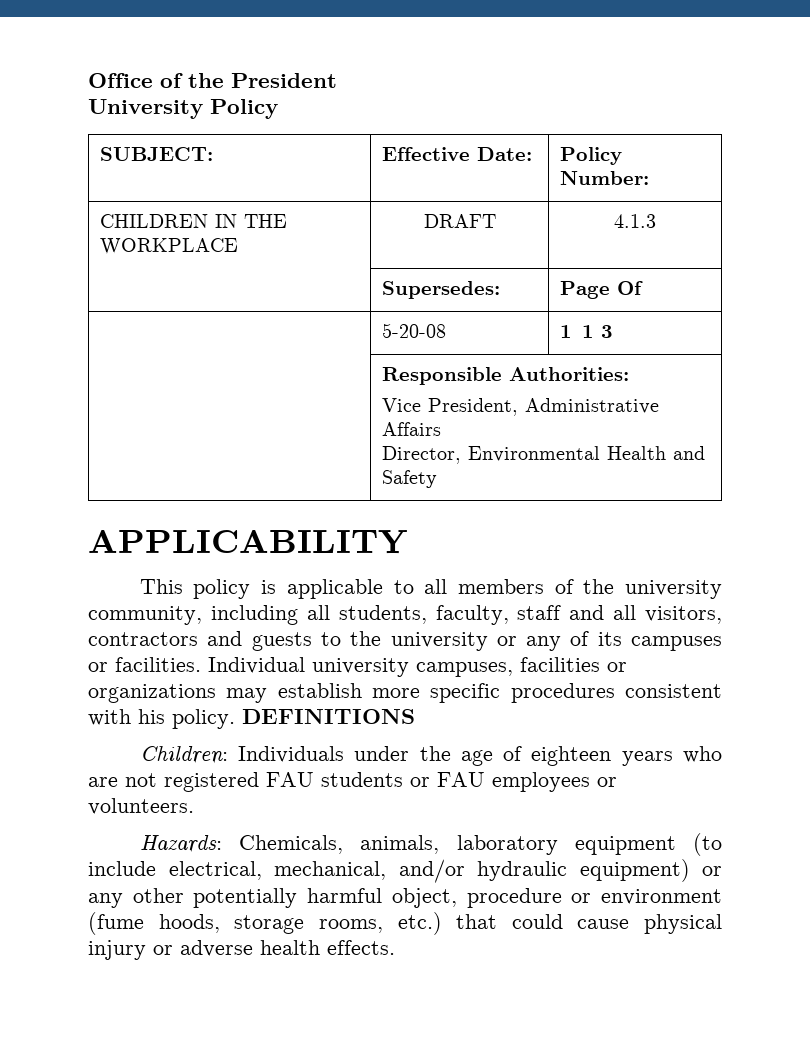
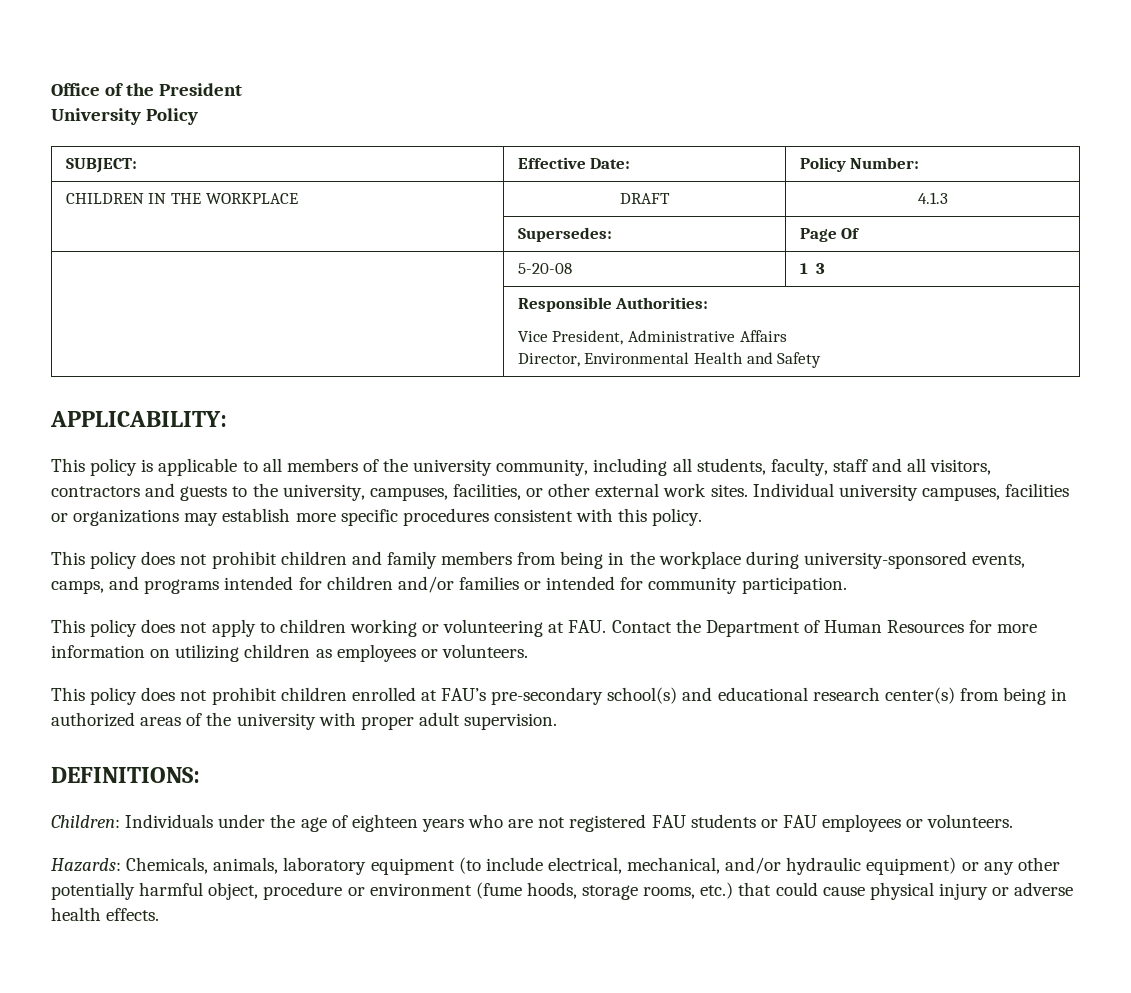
[581,325,594,338] 1 -> (808, 268) none
[88,530,408,554] APPLICABILITY -> [50,411,227,427] APPLICABILITY:
[390,631,722,651] [88,657,201,672] university or any of its campuses or facilities. -> [282,483,748,501] university, campuses, facilities, or other external work sites.
[138,709,165,724] his -> [618,508,648,522] this
[242,709,415,724] DEFINITIONS -> [51,551,1026,569] [51,576,847,594] [51,619,1038,637] [51,644,528,662] [51,687,1068,705] [51,712,558,730] [51,767,200,783] // This policy does not prohibit children and family members from being in the workplace during university-sponsored events, camps, and programs intended for children and/or families or intended for community participation. // This policy does not apply to children working or volunteering at FAU. Contact the Department of Human Resources for more information on utilizing children as employees or volunteers. // This policy does not prohibit children enrolled at FAU’s pre-secondary school(s) and educational research center(s) from being in authorized areas of the university with proper adult supervision. // DEFINITIONS:

